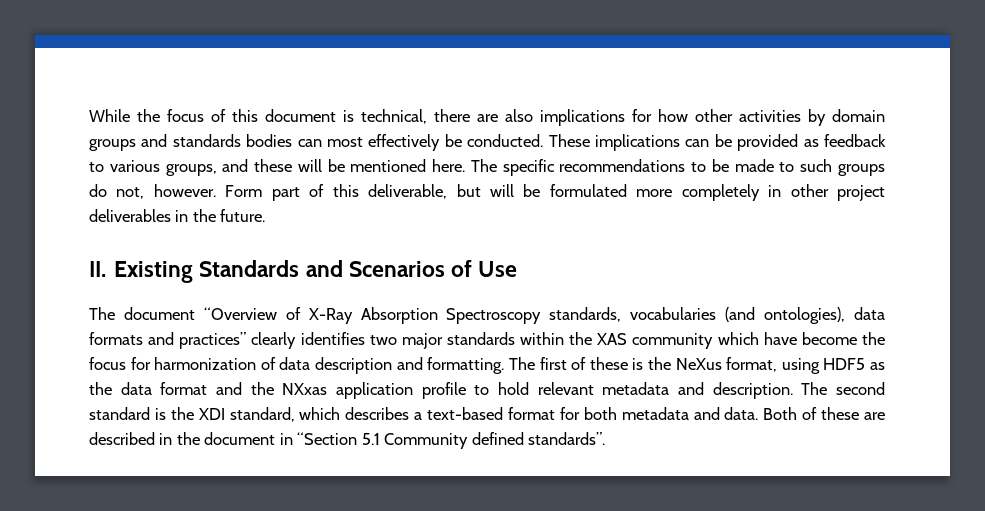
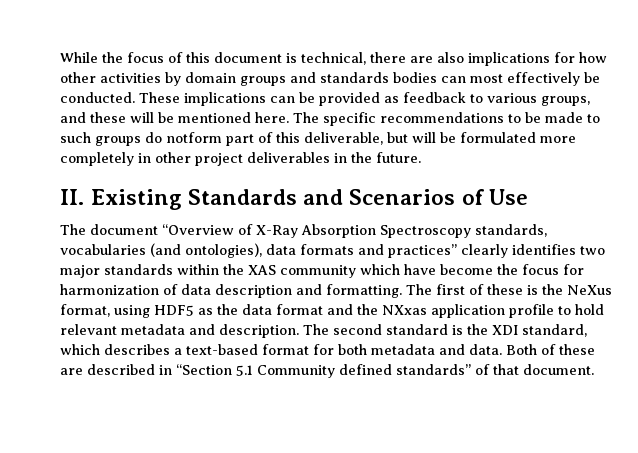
[116,184,263,199] not, however. Form -> [166,132,222,143] notform
[176,432,293,445] the document in -> (172, 370) none
[528,432,606,445] standards”. -> [396,364,594,375] standards” of that document.

